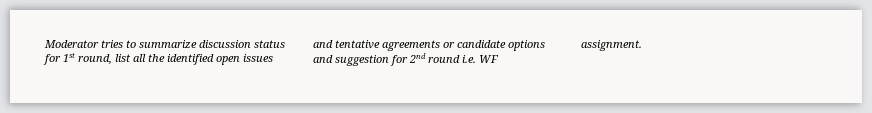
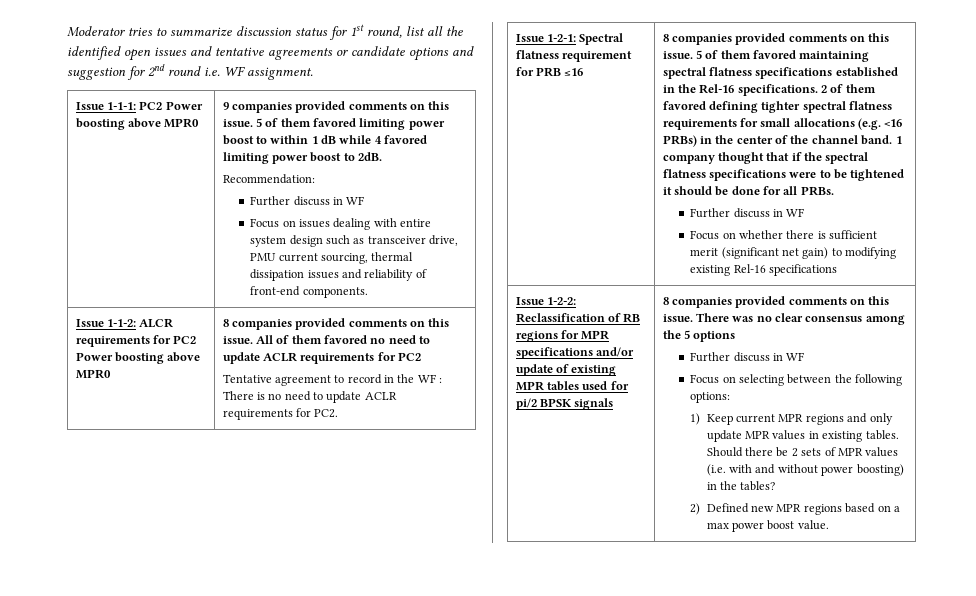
(642, 45) none -> [75,101,203,110] [75,118,200,130] [222,101,450,113] [222,118,445,130] [222,135,428,145] [222,152,383,164] [222,174,315,184] [250,196,365,206] [250,218,432,230] [250,235,459,247] [250,252,414,264] [250,269,427,281] [250,286,368,298] [75,318,174,328] [75,335,197,347] [75,352,201,364] [75,369,111,379] [222,318,450,330] [222,335,431,344] [222,352,422,364] [222,374,443,386] [222,391,397,403] [222,408,339,420] [515,33,624,45] [515,50,632,62] [515,67,584,77] [662,33,890,45] [662,50,870,62] [662,67,898,79] [662,84,876,96] [662,101,893,113] [662,118,903,130] [662,135,902,147] [662,152,869,164] [662,169,905,181] [662,186,834,196] [690,208,805,218] [690,230,878,240] [690,247,897,259] [690,264,838,276] [515,297,576,305] [515,313,641,323] [515,330,610,342] [515,347,634,359] [515,364,617,376] [515,381,629,391] [515,398,614,410] [662,296,890,308] [662,313,905,325] [662,330,736,342] [690,352,805,362] [690,374,903,386] [690,392,731,403] [690,413,893,425] [706,430,899,442] [706,447,899,457] [706,464,904,476] [706,481,776,491] [690,503,900,515] [706,520,829,532] // Issue 1-1-1: PC2 Power boosting above MPR0 | 9 companies provided comments on this issue. 5 of them favored limiting power boost to within 1 dB while 4 favored limiting power boost to 2dB. // Recommendation: // Further discuss in WF // Focus on issues dealing with entire system design such as transceiver drive, PMU current sourcing, thermal dissipation issues and reliability of front-end components. // Issue 1-1-2: ALCR requirements for PC2 Power boosting above MPR0 | 8 companies provided comments on this issue. All of them favored no need to update ACLR requirements for PC2 // Tentative agreement to record in the WF : There is no need to update ACLR requirements for PC2. // Issue 1-2-1: Spectral flatness requirement for PRB ≤16 | 8 companies provided comments on this issue. 5 of them favored maintaining spectral flatness specifications established in the Rel-16 specifications. 2 of them favored defining tighter spectral flatness requirements for small allocations (e.g. <16 PRBs) in the center of the channel band. 1 company thought that if the spectral flatness specifications were to be tightened it should be done for all PRBs. // Further discuss in WF // Focus on whether there is sufficient merit (significant net gain) to modifying existing Rel-16 specifications // Issue 1-2-2: Reclassification of RB regions for MPR specifications and/or update of existing MPR tables used for pi/2 BPSK signals | 8 companies provided comments on this issue. There was no clear consensus among the 5 options // Further discuss in WF // Focus on selecting between the following options: // 1) Keep current MPR regions and only update MPR values in existing tables. Should there be 2 sets of MPR values (i.e. with and without power boosting) in the tables? // 2) Defined new MPR regions based on a max power boost value.

